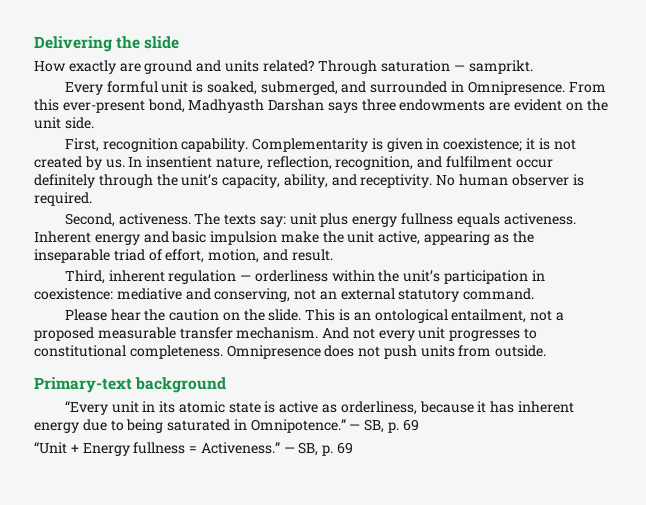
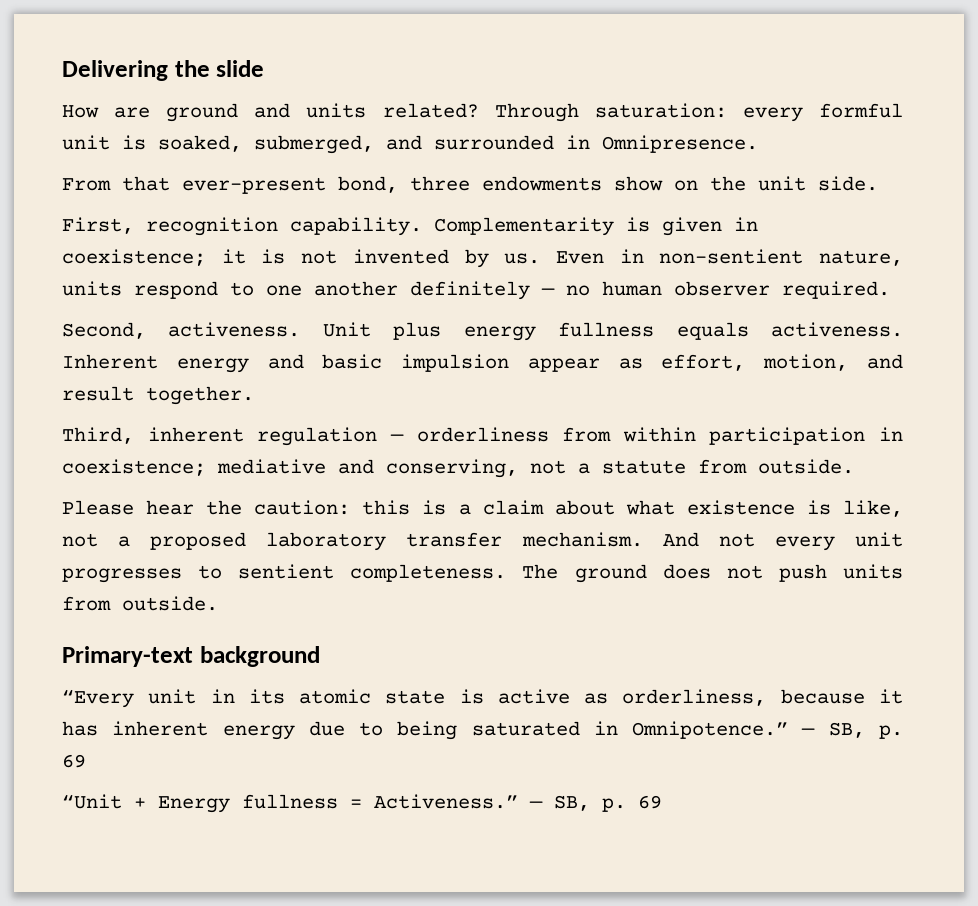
[68,60,116,74] exactly -> (99, 111) none
[381,60,533,74] [64,82,103,95] saturation — samprikt. // Every -> [594,103,803,122] saturation: every
[568,82,606,93] [34,99,563,113] From this ever-present bond, Madhyasth Darshan says three endowments are evident -> [62,176,663,194] // From that ever-present bond, three endowments show
[34,156,82,168] created -> [352,249,449,264] invented
[128,156,553,170] [34,174,456,188] In insentient nature, reflection, recognition, and fulfilment occur definitely through the unit’s capacity, ability, and receptivity. No -> [555,249,903,266] [62,281,590,300] Even in non-sentient nature, units respond to one another definitely — no
[572,174,584,186] is -> (770, 288) none
[194,213,317,227] The texts say: unit -> [322,322,371,337] Unit
[280,231,534,245] [34,249,162,263] make the unit active, appearing as the inseparable triad of -> [527,358,643,372] appear as
[291,249,333,261] result. -> [62,386,254,405] result together.
[331,270,441,282] within the unit’s -> [562,427,696,442] from within
[34,288,113,300] coexistence: -> [62,459,206,476] coexistence;
[319,288,535,302] an external statutory command. -> [578,459,854,474] a statute from outside.
[169,309,527,323] caution on the slide. This is an ontological entailment, -> [254,500,903,517] caution: this is a claim about what existence is like,
[97,327,176,339] measurable -> [266,532,387,551] laboratory
[34,345,321,359] constitutional completeness. Omnipresence -> [238,564,647,583] sentient completeness. The ground

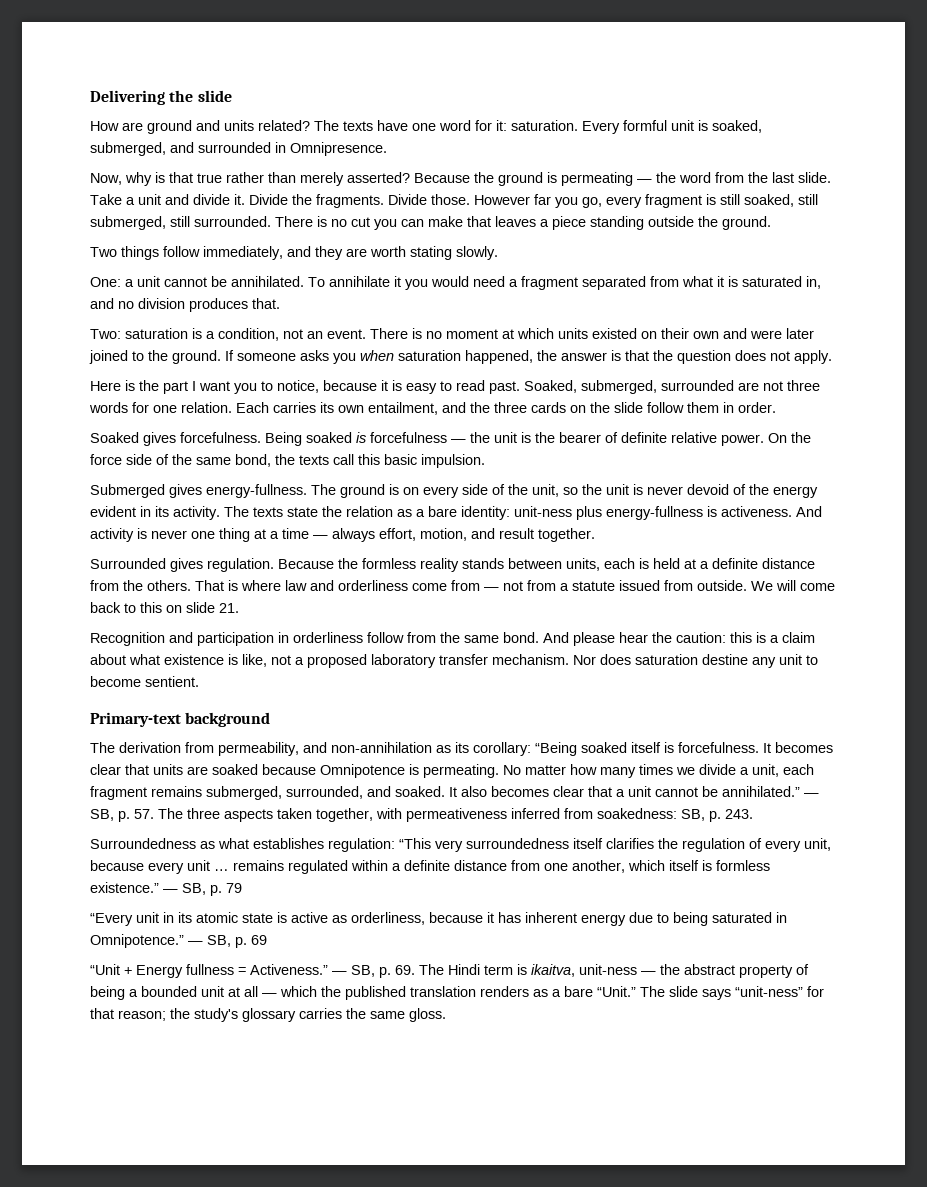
[494,103,803,122] Through saturation: every -> [314,120,620,134] The texts have one word for it: saturation. Every
[62,176,878,194] [62,217,758,236] [62,249,903,268] [62,281,890,300] [62,322,904,341] [62,354,643,373] From that ever-present bond, three endowments show on the unit side. // First, recognition capability. Complementarity is given in coexistence; it is not invented by us. Even in non-sentient nature, units respond to one another definitely — no human observer required. // Second, activeness. Unit plus energy fullness equals activeness. Inherent energy and basic impulsion appear as -> [90,172,831,186] [90,194,818,208] [90,216,771,230] [90,246,498,260] [90,276,821,290] [90,298,280,312] [90,328,814,341] [89,350,832,364] [90,380,820,394] [89,402,776,415] [90,432,811,446] [90,454,485,468] [90,484,818,498] [90,506,822,520] [90,528,375,542] Now, why is that true rather than merely asserted? Because the ground is permeating — the word from the last slide. Take a unit and divide it. Divide the fragments. Divide those. However far you go, every fragment is still soaked, still submerged, still surrounded. There is no cut you can make that leaves a piece standing outside the ground. // Two things follow immediately, and they are worth stating slowly. // One: a unit cannot be annihilated. To annihilate it you would need a fragment separated from what it is saturated in, and no division produces that. // Two: saturation is a condition, not an event. There is no moment at which units existed on their own and were later joined to the ground. If someone asks you when saturation happened, the answer is that the question does not apply. // Here is the part I want you to notice, because it is easy to read past. Soaked, submerged, surrounded are not three words for one relation. Each carries its own entailment, and the three cards on the slide follow them in order. // Soaked gives forcefulness. Being soaked is forcefulness — the unit is the bearer of definite relative power. On the force side of the same bond, the texts call this basic impulsion. // Submerged gives energy-fullness. The ground is on every side of the unit, so the unit is never devoid of the energy evident in its activity. The texts state the relation as a bare identity: unit-ness plus energy-fullness is activeness. And activity is never one thing at a time — always
[62,427,903,446] [62,459,854,478] [62,500,134,515] Third, inherent regulation — orderliness from within participation in coexistence; mediative and conserving, not a statute from outside. // Please -> [90,558,815,572] [90,580,835,591] [90,602,239,613] [90,632,615,646] Surrounded gives regulation. Because the formless reality stands between units, each is held at a definite distance from the others. That is where law and orderliness come from — not from a statute issued from outside. We will come back to this on slide 21. // Recognition and participation in orderliness follow from the same bond. And please
[662,532,903,551] [62,564,903,583] [62,596,218,611] [62,646,320,667] And not every unit progresses to sentient completeness. The ground does not push units from outside. // Primary-text background -> [573,654,818,668] [90,676,199,687] [90,712,271,727] [90,742,833,756] [90,764,814,778] [90,786,819,800] [90,808,753,822] [90,838,831,852] [90,860,770,874] [90,882,242,896] Nor does saturation destine any unit to become sentient. // Primary-text background // The derivation from permeability, and non-annihilation as its corollary: “Being soaked itself is forcefulness. It becomes clear that units are soaked because Omnipotence is permeating. No matter how many times we divide a unit, each fragment remains submerged, surrounded, and soaked. It also becomes clear that a unit cannot be annihilated.” — SB, p. 57. The three aspects taken together, with permeativeness inferred from soakedness: SB, p. 243. // Surroundedness as what establishes regulation: “This very surroundedness itself clarifies the regulation of every unit, because every unit … remains regulated within a definite distance from one another, which itself is formless existence.” — SB, p. 79
[638,795,662,809] 69 -> [395,964,809,978] [90,986,824,1000] [90,1008,446,1022] 69. The Hindi term is ikaitva, unit-ness — the abstract property of being a bounded unit at all — which the published translation renders as a bare “Unit.” The slide says “unit-ness” for that reason; the study's glossary carries the same gloss.

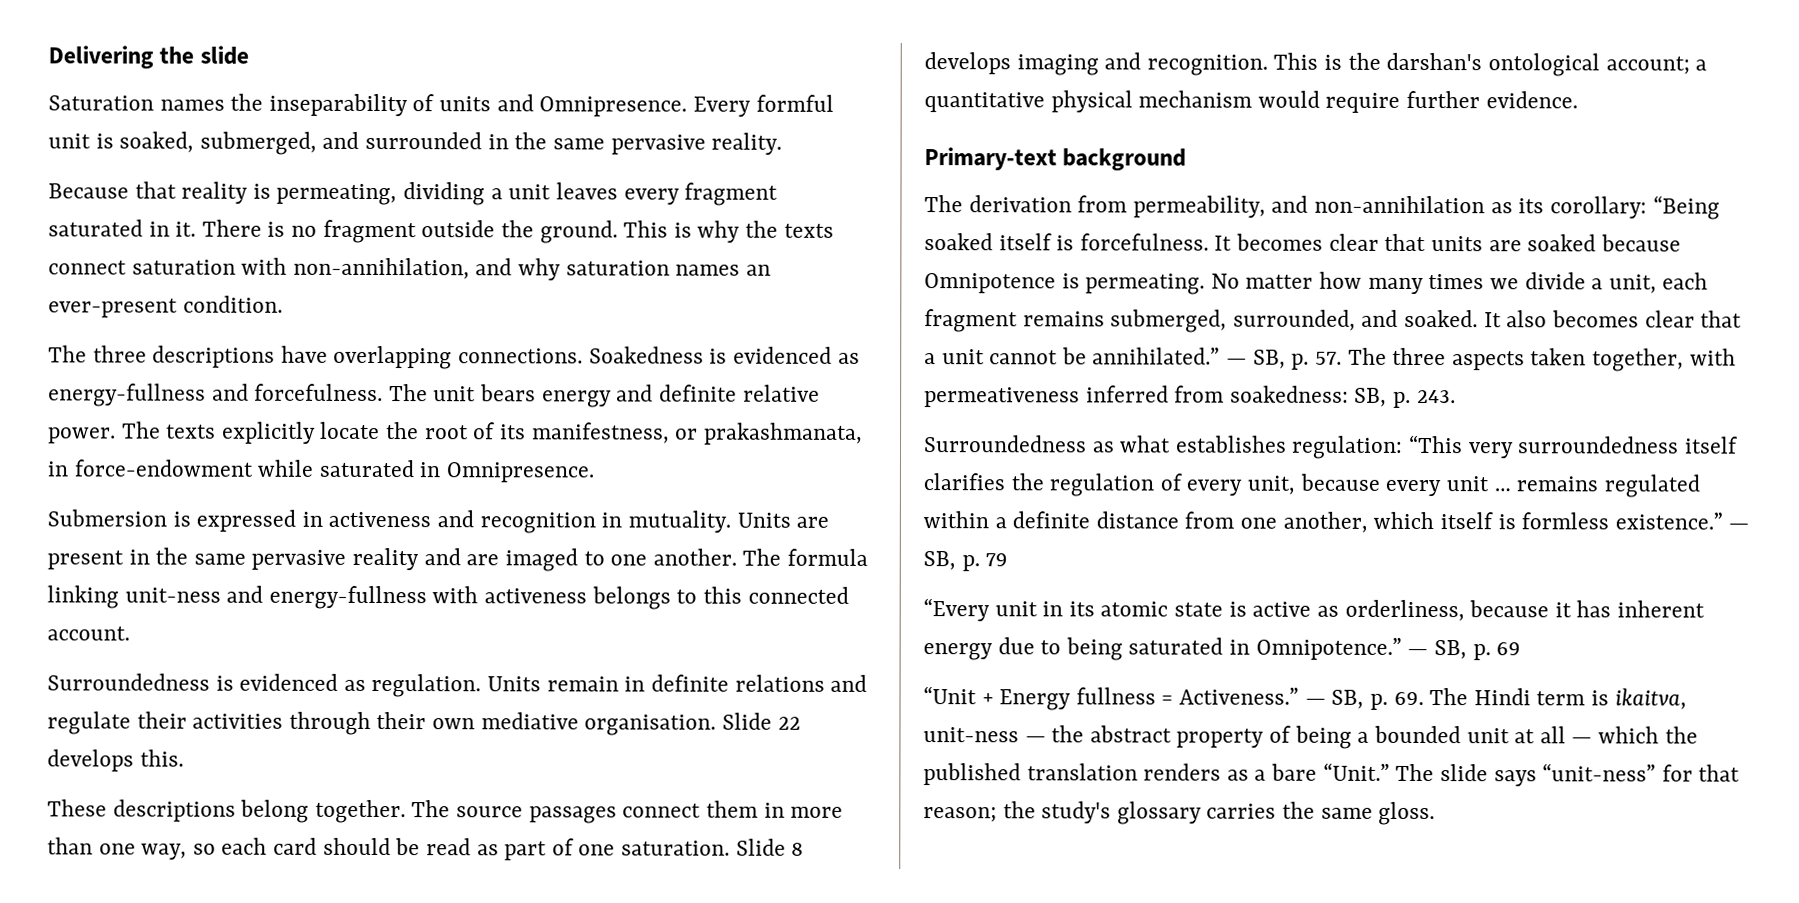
[90,120,578,134] How are ground and units related? The texts have one word for it: saturation. -> [48,93,688,117] Saturation names the inseparability of units and Omnipresence.
[290,142,387,156] [90,172,831,186] [90,194,818,208] [90,216,771,230] [90,246,498,260] [90,276,821,290] [90,298,280,312] [90,328,814,341] [89,350,832,364] [90,380,820,394] [89,402,776,415] [90,432,811,446] [90,454,485,468] [90,484,818,498] [90,506,822,520] [90,528,595,542] [90,558,815,572] [90,580,835,591] [90,602,239,613] [90,632,815,646] [90,654,818,668] [90,676,199,687] Omnipresence. // Now, why is that true rather than merely asserted? Because the ground is permeating — the word from the last slide. Take a unit and divide it. Divide the fragments. Divide those. However far you go, every fragment is still soaked, still submerged, still surrounded. There is no cut you can make that leaves a piece standing outside the ground. // Two things follow immediately, and they are worth stating slowly. // One: a unit cannot be annihilated. To annihilate it you would need a fragment separated from what it is saturated in, and no division produces that. // Two: saturation is a condition, not an event. There is no moment at which units existed on their own and were later joined to the ground. If someone asks you when saturation happened, the answer is that the question does not apply. // Here is the part I want you to notice, because it is easy to read past. Soaked, submerged, surrounded are not three words for one relation. Each carries its own entailment, and the three cards on the slide follow them in order. // Soaked gives forcefulness. Being soaked is forcefulness — the unit is the bearer of definite relative power. On the force side of the same bond, the texts call this basic impulsion. // Submerged gives energy-fullness. The ground is on every side of the unit, so the unit is never devoid of the energy evident in its activity. The texts state the relation as a bare identity: unit-ness plus energy-fullness is activeness. And activity is never one thing at a time — always effort, motion, and result together. // Surrounded gives regulation. Because the formless reality stands between units, each is held at a definite distance from the others. That is where law and orderliness come from — not from a statute issued from outside. We will come back to this on slide 21. // Recognition and participation in orderliness follow from the same bond. And please hear the caution: this is a claim about what existence is like, not a proposed laboratory transfer mechanism. Nor does saturation destine any unit to become sentient. -> [514,132,783,155] [48,181,779,206] [48,219,834,244] [48,257,771,281] [48,295,283,318] [48,345,860,370] [48,383,820,408] [48,421,863,445] [47,459,595,483] [47,509,830,534] [47,547,868,572] [47,585,849,610] [47,626,130,641] [47,673,868,698] [47,711,801,736] [47,749,184,772] [47,799,844,824] [47,837,805,861] [924,52,1708,77] [924,90,1578,113] the same pervasive reality. // Because that reality is permeating, dividing a unit leaves every fragment saturated in it. There is no fragment outside the ground. This is why the texts connect saturation with non-annihilation, and why saturation names an ever-present condition. // The three descriptions have overlapping connections. Soakedness is evidenced as energy-fullness and forcefulness. The unit bears energy and definite relative power. The texts explicitly locate the root of its manifestness, or prakashmanata, in force-endowment while saturated in Omnipresence. // Submersion is expressed in activeness and recognition in mutuality. Units are present in the same pervasive reality and are imaged to one another. The formula linking unit-ness and energy-fullness with activeness belongs to this connected account. // Surroundedness is evidenced as regulation. Units remain in definite relations and regulate their activities through their own mediative organisation. Slide 22 develops this. // These descriptions belong together. The source passages connect them in more than one way, so each card should be read as part of one saturation. Slide 8 develops imaging and recognition. This is the darshan's ontological account; a quantitative physical mechanism would require further evidence.

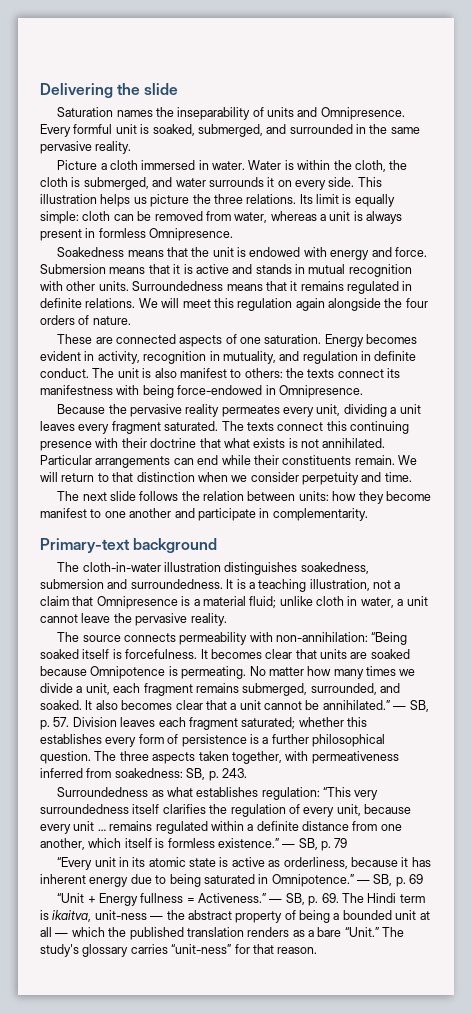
[48,181,398,206] Because that reality is permeating, -> [57,160,408,172] [40,177,382,190] [40,194,395,207] [40,211,403,224] [40,228,234,241] [57,247,427,260] [40,264,412,277] [40,281,413,294] [40,298,428,311] [40,315,131,325] [57,334,418,347] [40,351,417,364] [40,368,401,378] [40,385,363,398] [57,404,341,417] Picture a cloth immersed in water. Water is within the cloth, the cloth is submerged, and water surrounds it on every side. This illustration helps us picture the three relations. Its limit is equally simple: cloth can be removed from water, whereas a unit is always present in formless Omnipresence. // Soakedness means that the unit is endowed with energy and force. Submersion means that it is active and stands in mutual recognition with other units. Surroundedness means that it remains regulated in definite relations. We will meet this regulation again alongside the four orders of nature. // These are connected aspects of one saturation. Energy becomes evident in activity, recognition in mutuality, and regulation in definite conduct. The unit is also manifest to others: the texts connect its manifestness with being force-endowed in Omnipresence. // Because the pervasive reality permeates every unit,
[48,219,834,244] [48,257,771,281] [48,295,283,318] [48,345,860,370] [48,383,820,408] [48,421,863,445] [47,459,595,483] [47,509,830,534] [47,547,868,572] [47,585,849,610] [47,626,130,641] [47,673,868,698] [47,711,801,736] [47,749,184,772] [47,799,844,824] [47,837,805,861] [924,52,1708,77] [924,90,1578,113] [924,147,1187,171] [924,195,1647,219] saturated in it. There is no fragment outside the ground. This is why the texts connect saturation with non-annihilation, and why saturation names an ever-present condition. // The three descriptions have overlapping connections. Soakedness is evidenced as energy-fullness and forcefulness. The unit bears energy and definite relative power. The texts explicitly locate the root of its manifestness, or prakashmanata, in force-endowment while saturated in Omnipresence. // Submersion is expressed in activeness and recognition in mutuality. Units are present in the same pervasive reality and are imaged to one another. The formula linking unit-ness and energy-fullness with activeness belongs to this connected account. // Surroundedness is evidenced as regulation. Units remain in definite relations and regulate their activities through their own mediative organisation. Slide 22 develops this. // These descriptions belong together. The source passages connect them in more than one way, so each card should be read as part of one saturation. Slide 8 develops imaging and recognition. This is the darshan's ontological account; a quantitative physical mechanism would require further evidence. // Primary-text background // The derivation from permeability, and non-annihilation as its corollary: -> [164,421,409,434] [40,438,386,451] [40,455,417,468] [40,472,412,485] [57,491,431,504] [40,508,368,521] [40,538,218,553] [57,562,369,575] [40,579,401,592] [40,596,428,609] [40,613,227,626] [57,632,369,645] saturated. The texts connect this continuing presence with their doctrine that what exists is not annihilated. Particular arrangements can end while their constituents remain. We will return to that distinction when we consider perpetuity and time. // The next slide follows the relation between units: how they become manifest to one another and participate in complementarity. // Primary-text background // The cloth-in-water illustration distinguishes soakedness, submersion and surroundedness. It is a teaching illustration, not a claim that Omnipresence is a material fluid; unlike cloth in water, a unit cannot leave the pervasive reality. // The source connects permeability with non-annihilation:
(1342, 358) none -> [72,717,367,730] [40,734,385,747] [40,751,91,764] Division leaves each fragment saturated; whether this establishes every form of persistence is a further philosophical question.
[1439,763,1741,787] [923,801,1436,826] slide says “unit-ness” for that reason; the study's glossary carries the same gloss. -> [40,944,318,957] study's glossary carries “unit-ness” for that reason.

